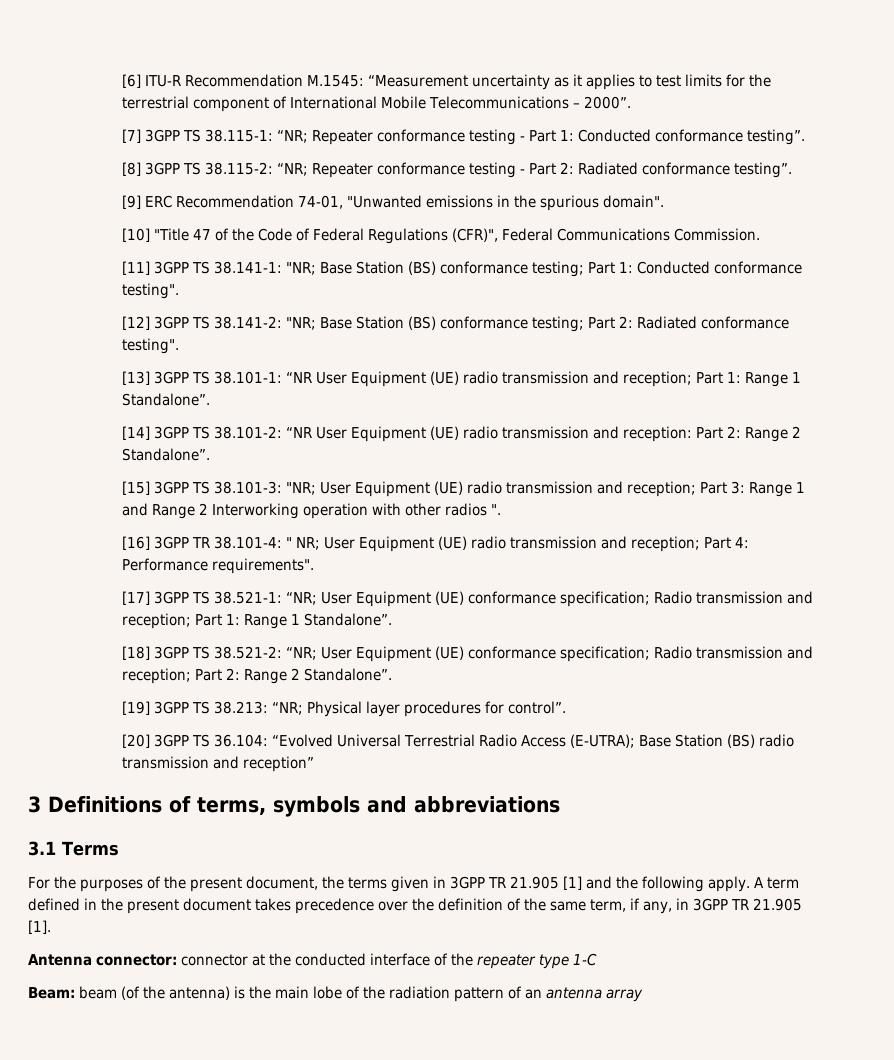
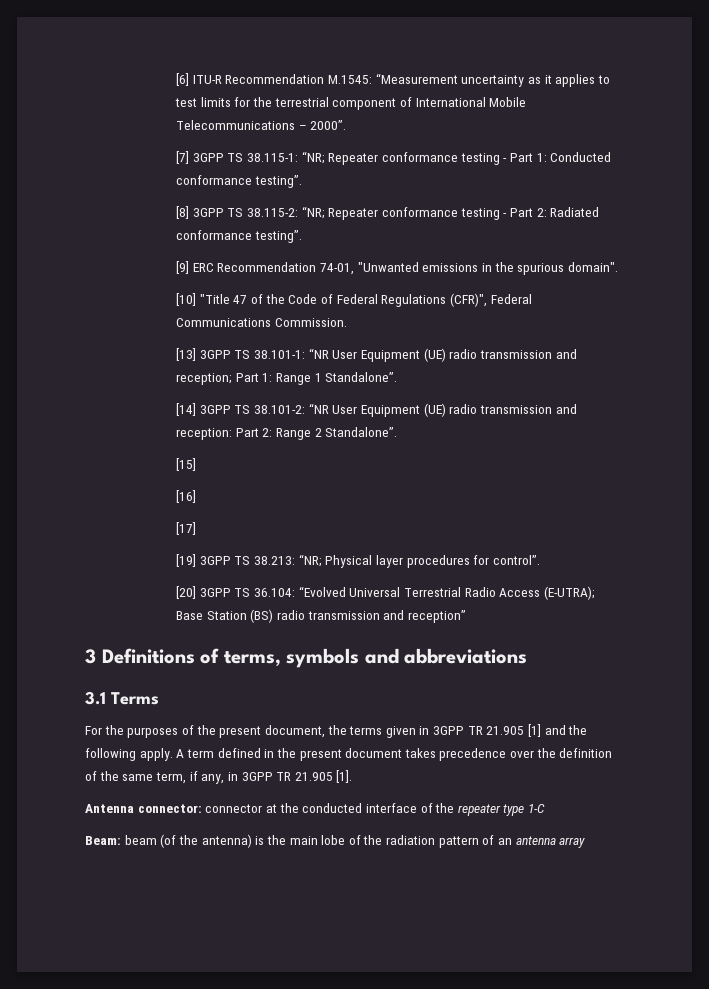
[122,261,803,277] [122,283,180,299] [122,316,790,332] [122,338,180,354] // [11] 3GPP TS 38.141-1: "NR; Base Station (BS) conformance testing; Part 1: Conducted conformance testing". // [12] 3GPP TS 38.141-2: "NR; Base Station (BS) conformance testing; Part 2: Radiated conformance testing". -> (347, 322) none
[154,481,806,497] [122,503,502,519] [122,536,750,552] [122,558,315,574] [122,591,814,607] [122,613,393,629] [122,646,814,662] [122,668,393,684] 3GPP TS 38.101-3: "NR; User Equipment (UE) radio transmission and reception; Part 3: Range 1 and Range 2 Interworking operation with other radios ". // [16] 3GPP TR 38.101-4: " NR; User Equipment (UE) radio transmission and reception; Part 4: Performance requirements". // [17] 3GPP TS 38.521-1: “NR; User Equipment (UE) conformance specification; Radio transmission and reception; Part 1: Range 1 Standalone”. // [18] 3GPP TS 38.521-2: “NR; User Equipment (UE) conformance specification; Radio transmission and reception; Part 2: Range 2 Standalone”. -> [176,490,197,503] [176,522,197,535] // [16] // [17]

